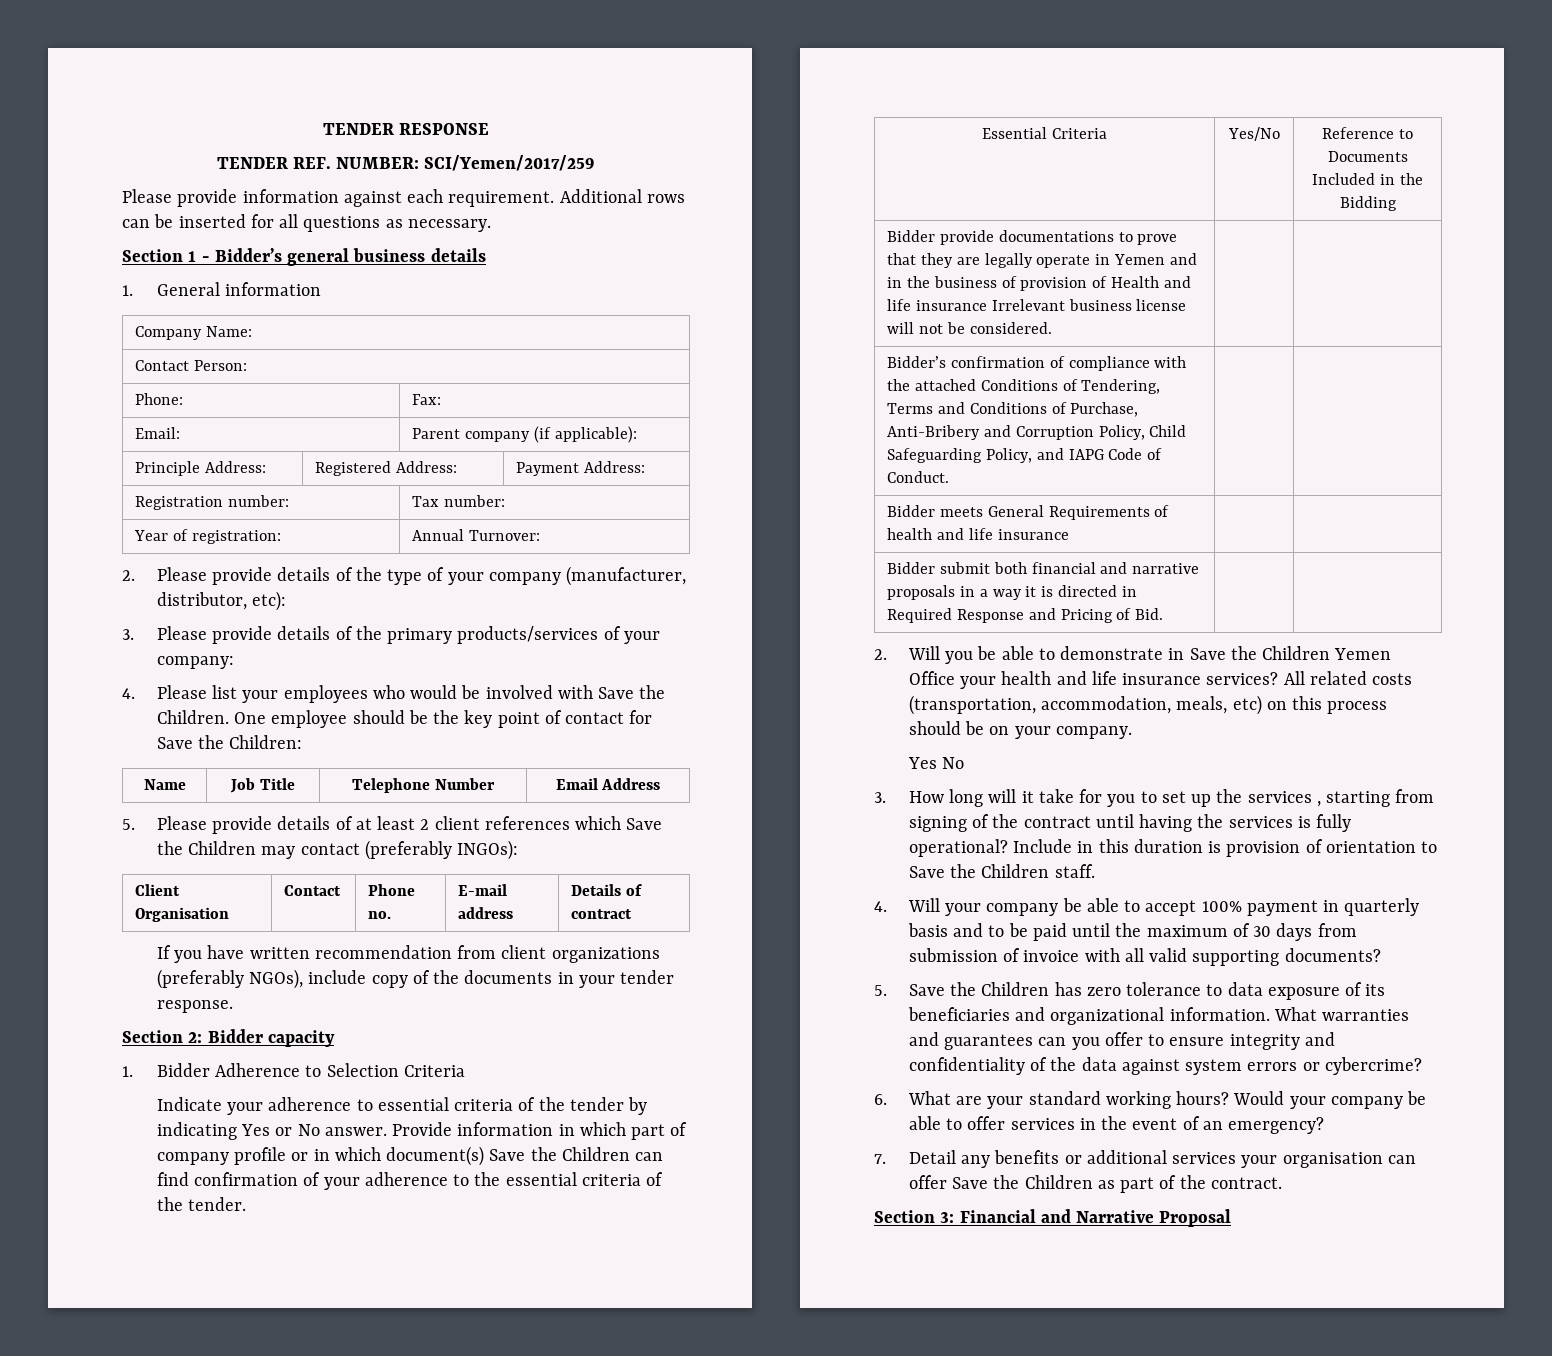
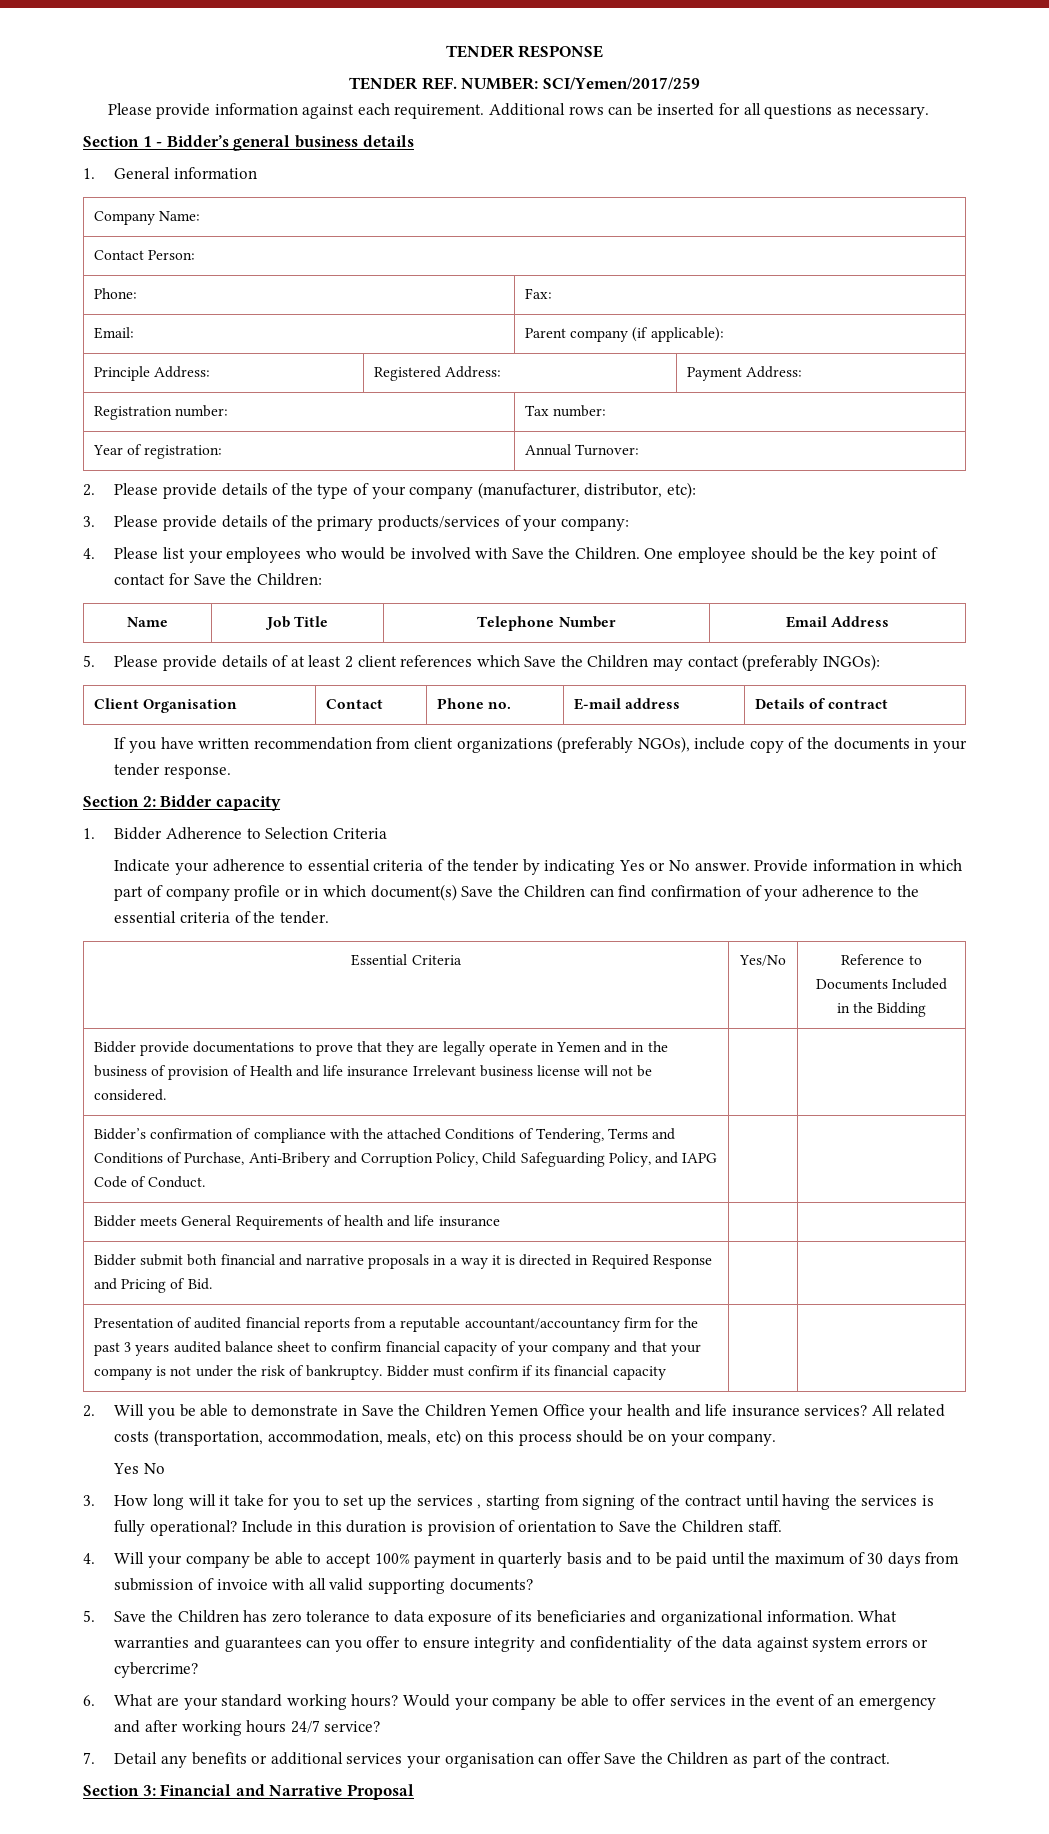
(1164, 614) none -> [94,1317,699,1332] [94,1341,701,1356] [94,1365,666,1380] // Presentation of audited financial reports from a reputable accountant/accountancy firm for the past 3 years audited balance sheet to confirm financial capacity of your company and that your company is not under the risk of bankruptcy. Bidder must confirm if its financial capacity | |
[1228,1117,1325,1134] emergency? -> [858,1697,936,1710] [114,1720,381,1736] emergency and after working hours 24/7 service?

